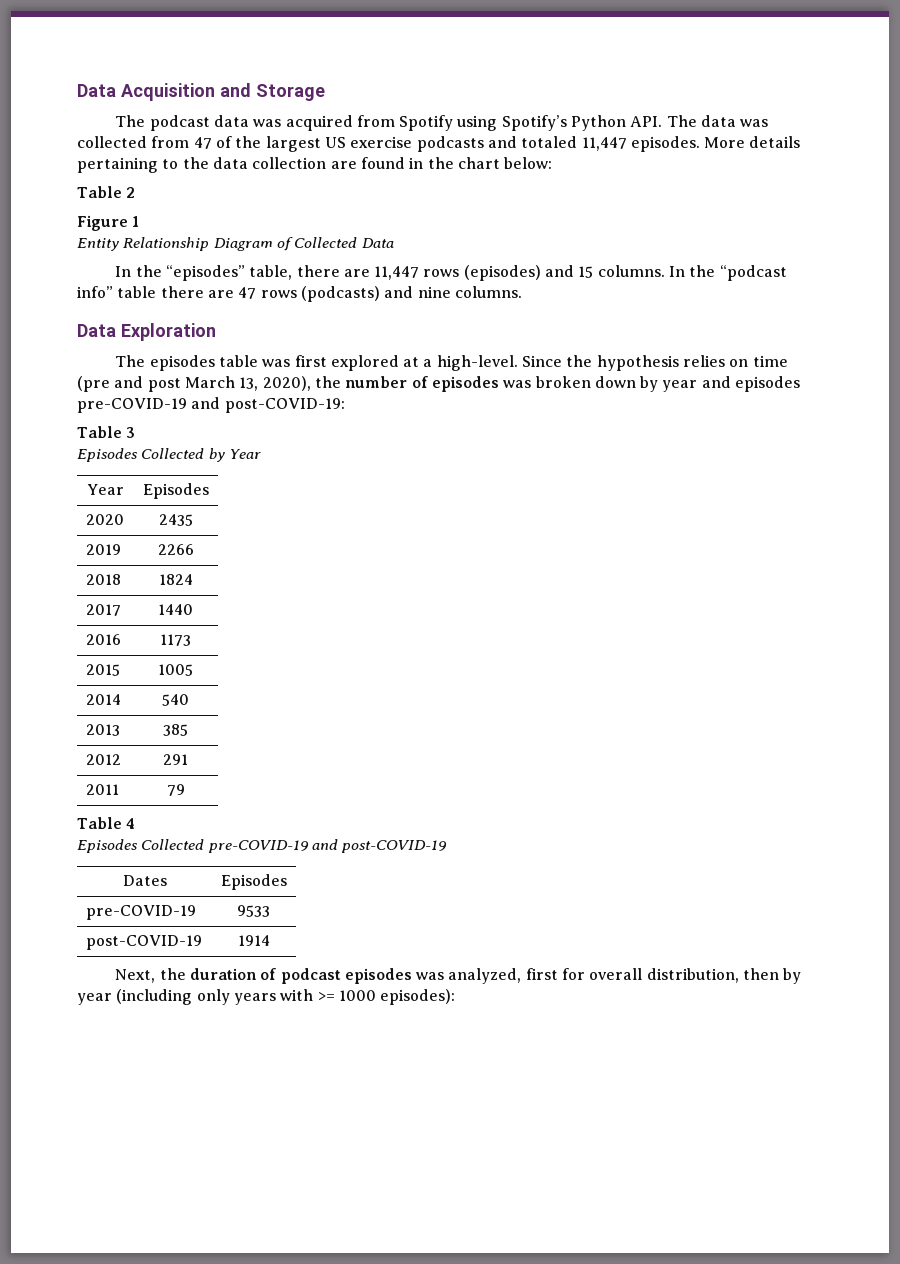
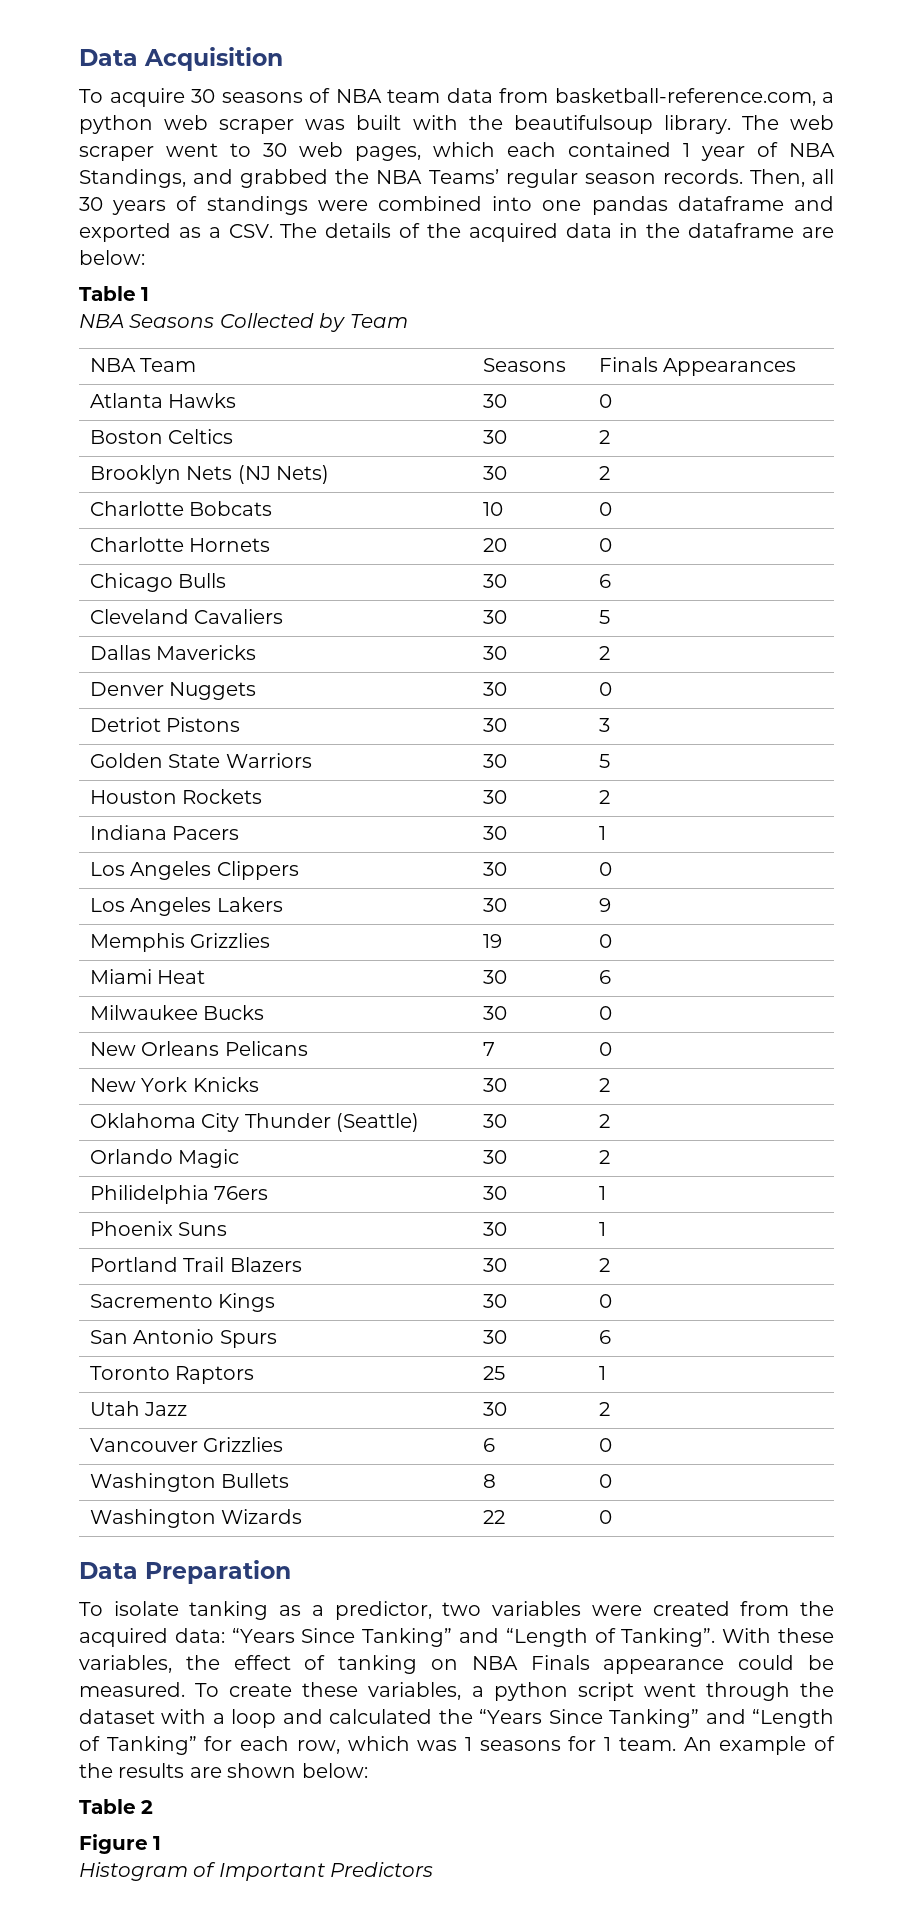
[220,83,325,101] [115,115,769,131] [77,136,801,152] [77,157,500,173] and Storage // The podcast data was acquired from Spotify using Spotify’s Python API. The data was collected from 47 of the largest US exercise podcasts and totaled 11,447 episodes. More details pertaining to the data collection are found in the chart -> [79,88,834,107] [79,115,835,134] [79,142,835,161] [79,169,835,188] [79,196,835,215] [79,223,834,242] [79,250,145,265] [79,286,150,301] [79,313,408,332] [89,358,197,372] [482,358,566,372] [598,357,797,376] [89,393,237,408] [482,394,507,408] [598,394,612,408] [89,429,234,444] [482,430,507,444] [598,430,610,444] [89,465,329,484] [482,466,507,480] [598,466,610,480] [89,501,273,516] [482,502,503,516] [598,502,612,516] [89,537,271,552] [482,538,507,552] [598,538,612,552] [89,573,227,592] [482,574,507,588] [598,574,611,588] [89,609,284,624] [482,610,507,624] [598,610,610,624] [89,645,257,660] [482,646,507,660] [598,646,610,660] [89,682,257,700] [482,682,507,696] [598,682,612,696] [89,717,241,732] [482,718,507,732] [598,718,610,732] [89,753,312,768] [482,754,507,768] [598,754,610,768] [89,789,263,804] [482,790,507,804] [598,790,610,804] [89,825,240,840] [482,826,507,840] [598,826,606,840] [89,861,299,880] [482,862,507,876] [598,862,612,876] [89,897,283,916] [482,898,507,912] [598,898,611,912] [89,933,271,952] [482,934,502,948] [598,934,612,948] [89,969,206,984] [482,970,507,984] [598,970,611,984] [89,1005,265,1020] [482,1006,507,1020] [598,1006,612,1020] [89,1041,308,1056] [482,1042,495,1056] [598,1042,612,1056] [89,1077,259,1092] [482,1078,507,1092] [598,1078,610,1092] [89,1113,419,1132] [482,1114,507,1128] [598,1114,610,1128] [89,1149,240,1168] [482,1150,507,1164] [598,1150,610,1164] [89,1185,269,1204] [482,1186,507,1200] [598,1186,606,1200] [89,1221,228,1236] [482,1222,507,1236] [598,1222,606,1236] [89,1257,302,1272] [482,1258,507,1272] [598,1258,610,1272] [89,1293,276,1312] [482,1294,507,1308] [598,1294,612,1308] [89,1329,277,1348] [482,1330,507,1344] [598,1330,611,1344] [89,1366,255,1384] [482,1366,505,1380] [598,1366,606,1380] [89,1401,188,1416] [482,1402,507,1416] [598,1402,610,1416] [89,1437,284,1452] [482,1438,495,1452] [598,1438,612,1452] [89,1473,290,1492] [482,1474,496,1488] [598,1474,612,1488] [89,1509,303,1528] [482,1510,505,1524] [598,1510,612,1524] [79,1560,291,1584] [79,1601,835,1620] [79,1628,834,1647] [79,1655,834,1674] [79,1682,835,1701] [79,1709,835,1728] [79,1736,835,1755] [79,1763,297,1778] // To acquire 30 seasons of NBA team data from basketball-reference.com, a python web scraper was built with the beautifulsoup library. The web scraper went to 30 web pages, which each contained 1 year of NBA Standings, and grabbed the NBA Teams’ regular season records. Then, all 30 years of standings were combined into one pandas dataframe and exported as a CSV. The details of the acquired data in the dataframe are below: // Table 1 // NBA Seasons Collected by Team // NBA Team | Seasons | Finals Appearances // Atlanta Hawks | 30 | 0 // Boston Celtics | 30 | 2 // Brooklyn Nets (NJ Nets) | 30 | 2 // Charlotte Bobcats | 10 | 0 // Charlotte Hornets | 20 | 0 // Chicago Bulls | 30 | 6 // Cleveland Cavaliers | 30 | 5 // Dallas Mavericks | 30 | 2 // Denver Nuggets | 30 | 0 // Detriot Pistons | 30 | 3 // Golden State Warriors | 30 | 5 // Houston Rockets | 30 | 2 // Indiana Pacers | 30 | 1 // Los Angeles Clippers | 30 | 0 // Los Angeles Lakers | 30 | 9 // Memphis Grizzlies | 19 | 0 // Miami Heat | 30 | 6 // Milwaukee Bucks | 30 | 0 // New Orleans Pelicans | 7 | 0 // New York Knicks | 30 | 2 // Oklahoma City Thunder (Seattle) | 30 | 2 // Orlando Magic | 30 | 2 // Philidelphia 76ers | 30 | 1 // Phoenix Suns | 30 | 1 // Portland Trail Blazers | 30 | 2 // Sacremento Kings | 30 | 0 // San Antonio Spurs | 30 | 6 // Toronto Raptors | 25 | 1 // Utah Jazz | 30 | 2 // Vancouver Grizzlies | 6 | 0 // Washington Bullets | 8 | 0 // Washington Wizards | 22 | 0 // Data Preparation // To isolate tanking as a predictor, two variables were created from the acquired data: “Years Since Tanking” and “Length of Tanking”. With these variables, the effect of tanking on NBA Finals appearance could be measured. To create these variables, a python script went through the dataset with a loop and calculated the “Years Since Tanking” and “Length of Tanking” for each row, which was 1 seasons for 1 team. An example of the results are shown
[77,237,394,251] [115,265,787,281] [77,286,522,302] [77,323,216,341] [115,355,788,371] [77,376,801,392] [77,397,345,413] [77,426,136,438] [77,448,261,462] [87,484,125,495] [142,483,209,499] [85,514,124,525] [158,514,193,526] [85,544,121,555] [157,544,194,555] [85,574,121,585] [158,574,193,585] [85,604,121,616] [158,604,193,615] [85,634,121,645] [160,634,191,646] [85,664,120,676] [158,664,193,676] [85,694,121,705] [162,694,189,706] [85,724,120,736] [163,724,188,736] [85,754,121,765] [163,754,188,765] [85,784,119,795] [166,784,185,796] [77,817,136,829] [77,839,448,853] [122,875,167,886] [220,874,287,890] [85,905,196,920] [237,905,270,917] [85,935,202,950] [237,935,270,946] [115,968,802,984] [77,989,456,1005] Entity Relationship Diagram of Collected Data // In the “episodes” table, there are 11,447 rows (episodes) and 15 columns. In the “podcast info” table there are 47 rows (podcasts) and nine columns. // Data Exploration // The episodes table was first explored at a high-level. Since the hypothesis relies on time (pre and post March 13, 2020), the number of episodes was broken down by year and episodes pre-COVID-19 and post-COVID-19: // Table 3 // Episodes Collected by Year // Year | Episodes // 2020 | 2435 // 2019 | 2266 // 2018 | 1824 // 2017 | 1440 // 2016 | 1173 // 2015 | 1005 // 2014 | 540 // 2013 | 385 // 2012 | 291 // 2011 | 79 // Table 4 // Episodes Collected pre-COVID-19 and post-COVID-19 // Dates | Episodes // pre-COVID-19 | 9533 // post-COVID-19 | 1914 // Next, the duration of podcast episodes was analyzed, first for overall distribution, then by year (including only years with >= 1000 episodes): -> [79,1862,434,1881] Histogram of Important Predictors

